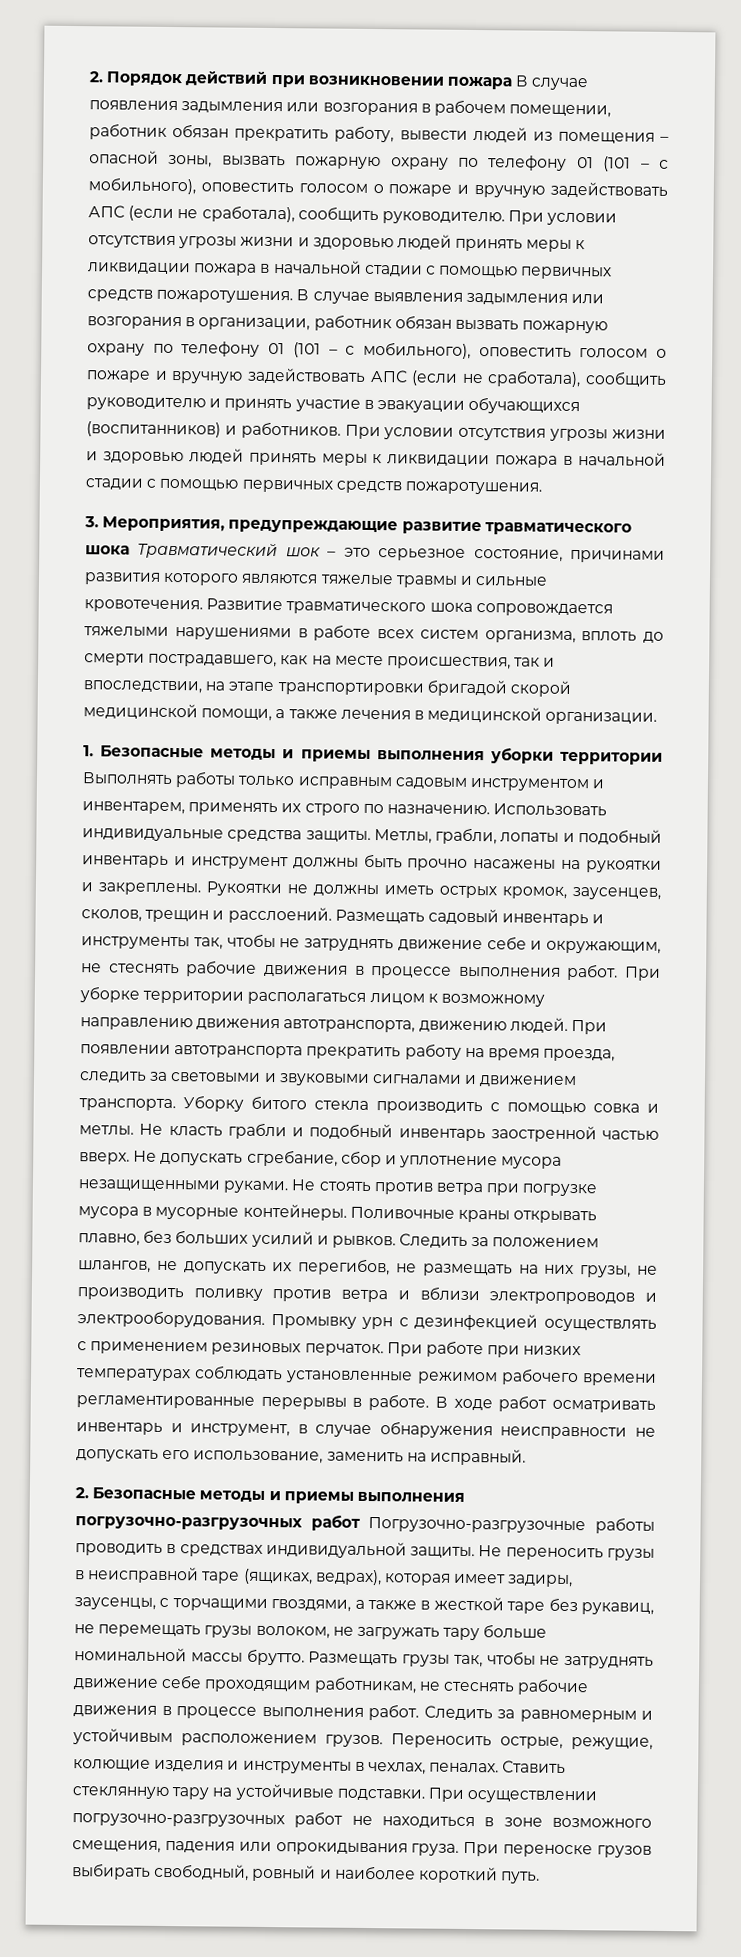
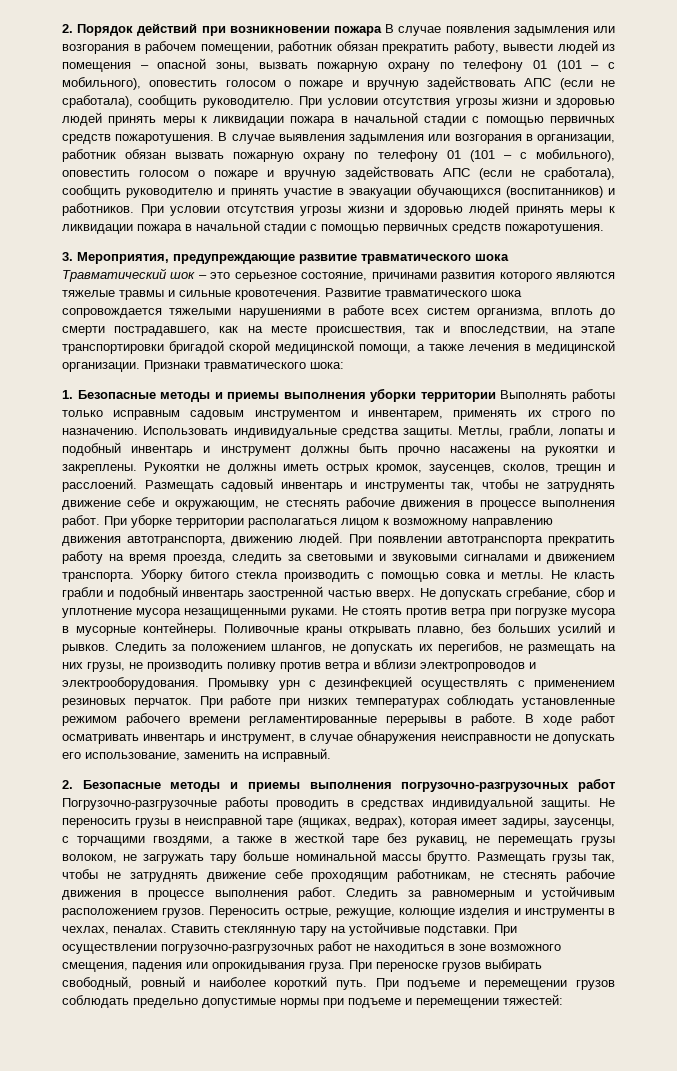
(658, 718) none -> [144,360,344,372] Признаки травматического шока:
(541, 1877) none -> [375,978,616,990] [62,994,563,1008] При подъеме и перемещении грузов соблюдать предельно допустимые нормы при подъеме и перемещении тяжестей:

